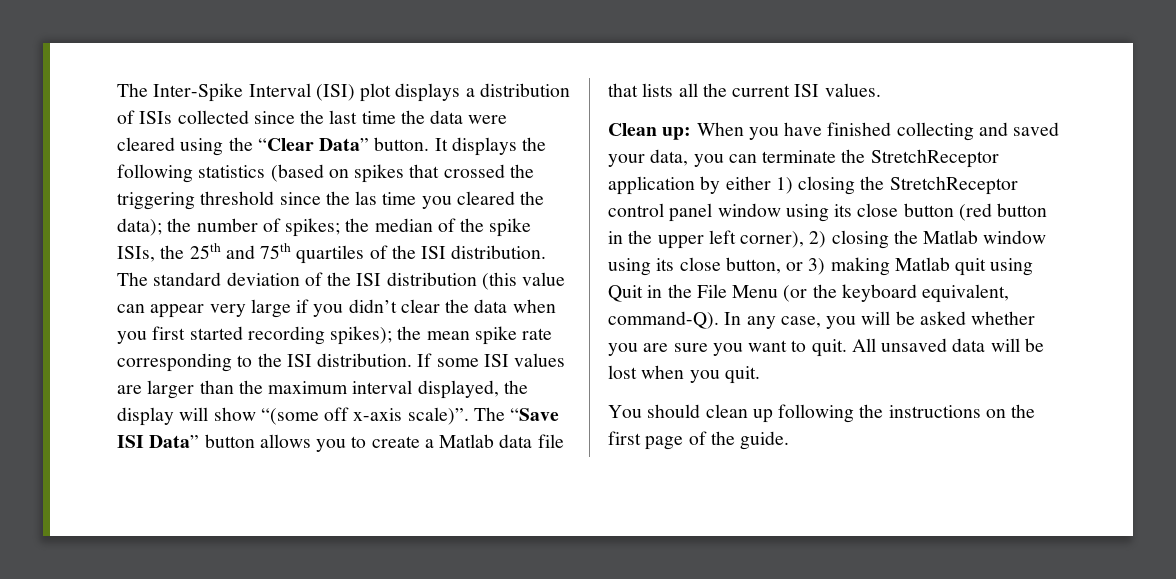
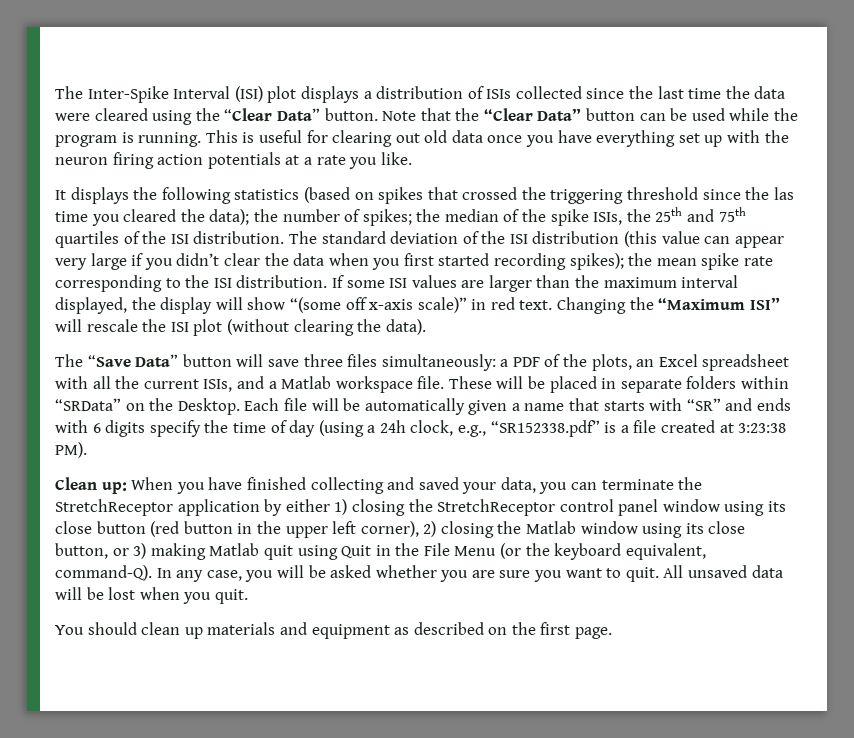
(430, 144) none -> [382,108,799,121] [55,130,789,147] [55,152,412,169] Note that the “Clear Data” button can be used while the program is running. This is useful for clearing out old data once you have everything set up with the neuron firing action potentials at a rate you like. //
[407,407,469,425] scale)”. -> [417,297,780,314] [55,319,426,336] scale)” in red text. Changing the “Maximum ISI” will rescale the ISI plot (without clearing the data). //
[117,434,564,452] [608,83,881,97] ISI Data” button allows you to create a Matlab data file that lists all the current ISI values. -> [135,354,790,371] [55,376,790,393] [55,398,792,415] [55,420,787,437] [55,442,87,458] Data” button will save three files simultaneously: a PDF of the plots, an Excel spreadsheet with all the current ISIs, and a Matlab workspace file. These will be placed in separate folders within “SRData” on the Desktop. Each file will be automatically given a name that starts with “SR” and ends with 6 digits specify the time of day (using a 24h clock, e.g., “SR152338.pdf” is a file created at 3:23:38 PM).
[778,404,1036,423] [608,431,790,450] following the instructions on the first page of the guide. -> [207,622,613,639] materials and equipment as described on the first page.

